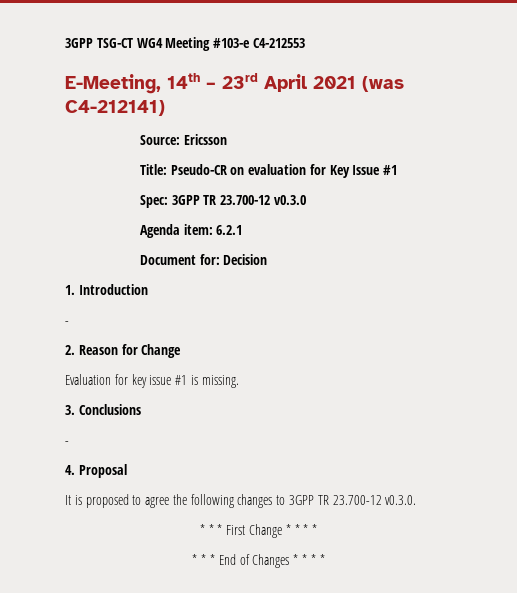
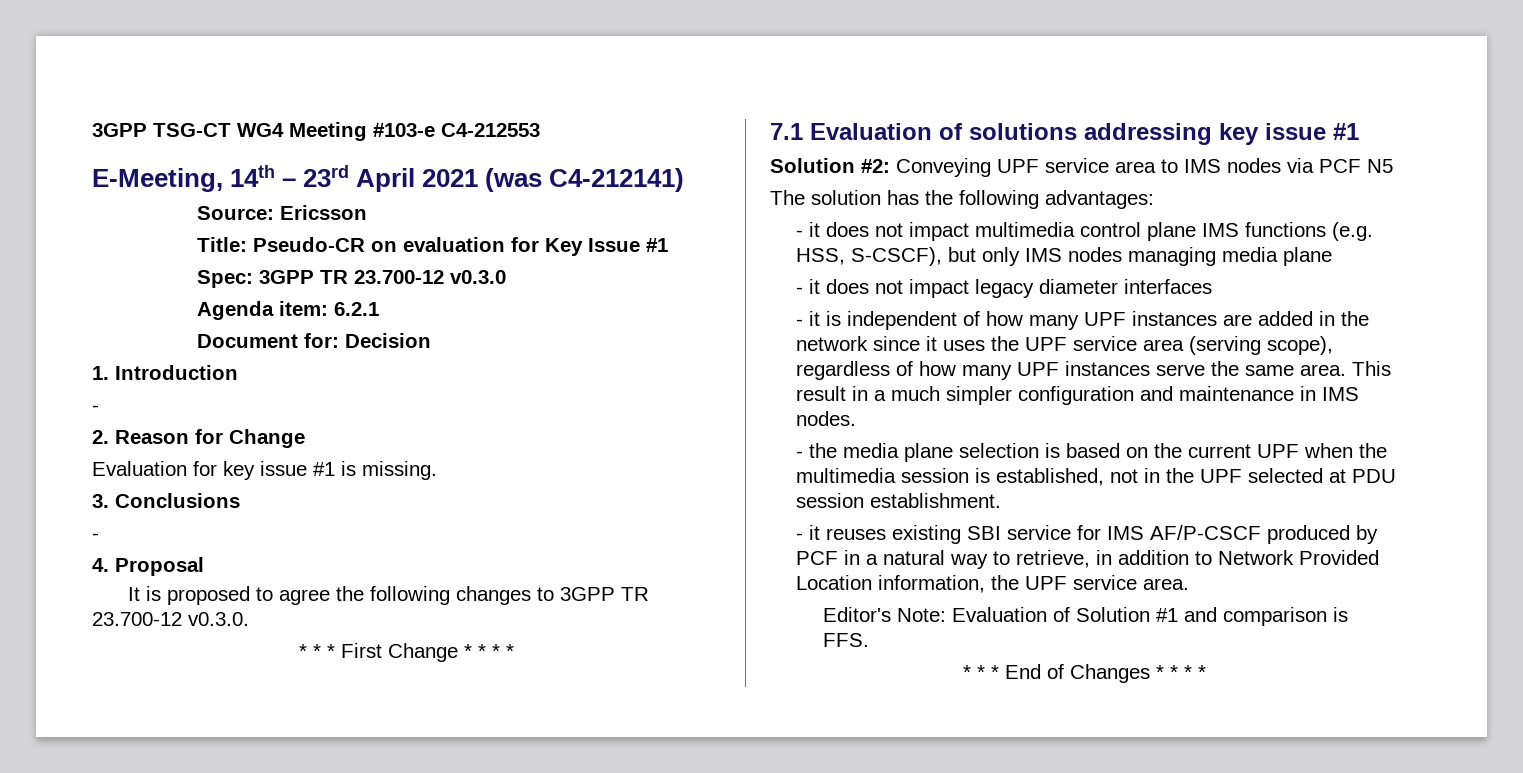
(318, 529) none -> [770,123,1359,145] [770,158,1393,177] [770,190,1154,209] [796,222,1374,241] [796,247,1333,266] [796,279,1213,298] [796,311,1370,330] [796,336,1334,355] [796,361,1392,380] [796,386,1360,405] [796,411,857,426] [796,443,1388,462] [796,468,1397,486] [796,493,1002,508] [796,525,1379,544] [796,550,1380,569] [796,575,1190,593] [822,607,1348,626] [822,633,869,647] // 7.1 Evaluation of solutions addressing key issue #1 // Solution #2: Conveying UPF service area to IMS nodes via PCF N5 // The solution has the following advantages: // - it does not impact multimedia control plane IMS functions (e.g. HSS, S-CSCF), but only IMS nodes managing media plane // - it does not impact legacy diameter interfaces // - it is independent of how many UPF instances are added in the network since it uses the UPF service area (serving scope), regardless of how many UPF instances serve the same area. This result in a much simpler configuration and maintenance in IMS nodes. // - the media plane selection is based on the current UPF when the multimedia session is established, not in the UPF selected at PDU session establishment. // - it reuses existing SBI service for IMS AF/P-CSCF produced by PCF in a natural way to retrieve, in addition to Network Provided Location information, the UPF service area. // Editor's Note: Evaluation of Solution #1 and comparison is FFS.

